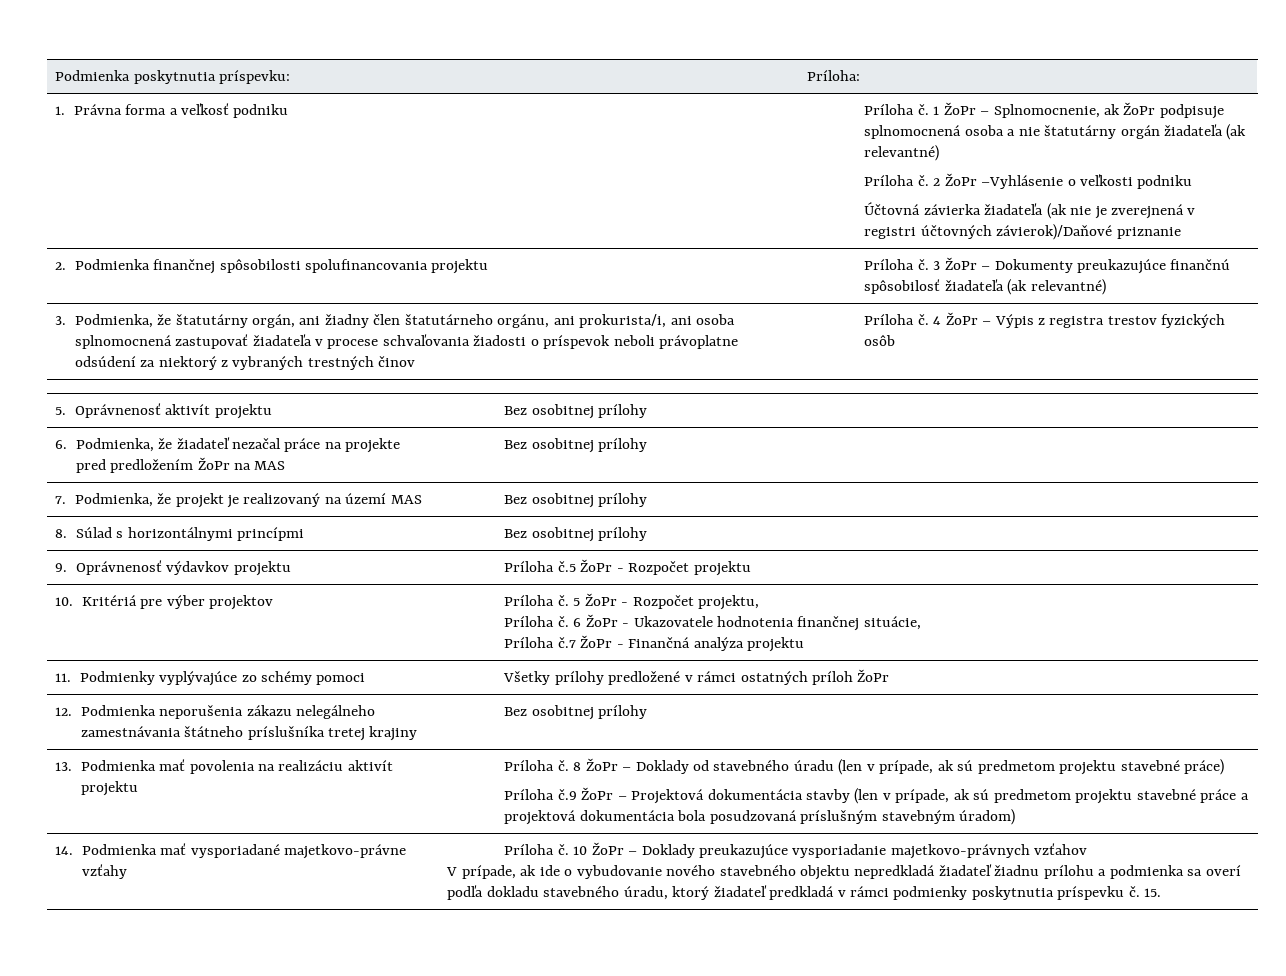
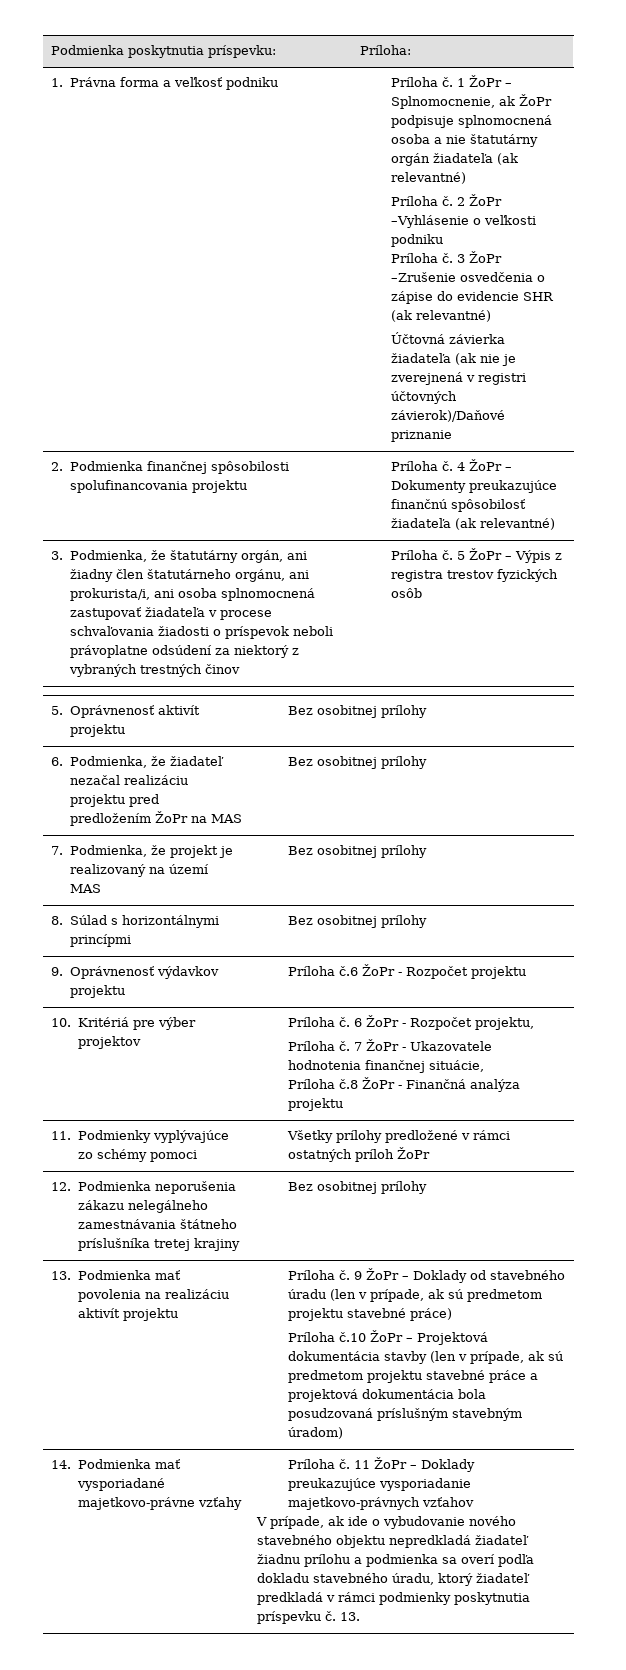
(1193, 182) none -> [391,251,503,263] [391,272,546,282] [391,291,555,304] [391,310,492,322] // Príloha č. 3 ŽoPr –Zrušenie osvedčenia o zápise do evidencie SHR (ak relevantné)
[933,261,941,270] 3 -> [457,462,466,471] 4
[933,316,942,325] 4 -> [457,551,466,560] 5
[284,438,401,453] práce na projekte -> [123,775,188,785] [69,794,125,807] realizáciu projektu
[557,561,576,572] č.5 -> [339,966,359,976] č.6
[573,598,581,606] 5 -> [354,1018,363,1027] 6
[573,618,582,627] 6 -> [354,1042,363,1051] 7
[557,637,576,648] č.7 -> [339,1079,359,1089] č.8
[573,762,582,771] 8 -> [354,1271,363,1280] 9
[557,789,577,800] č.9 -> [339,1332,367,1342] č.10
[573,846,588,855] 10 -> [354,1460,371,1469] 11
[1144,888,1162,897] 15. -> [340,1612,361,1621] 13.

